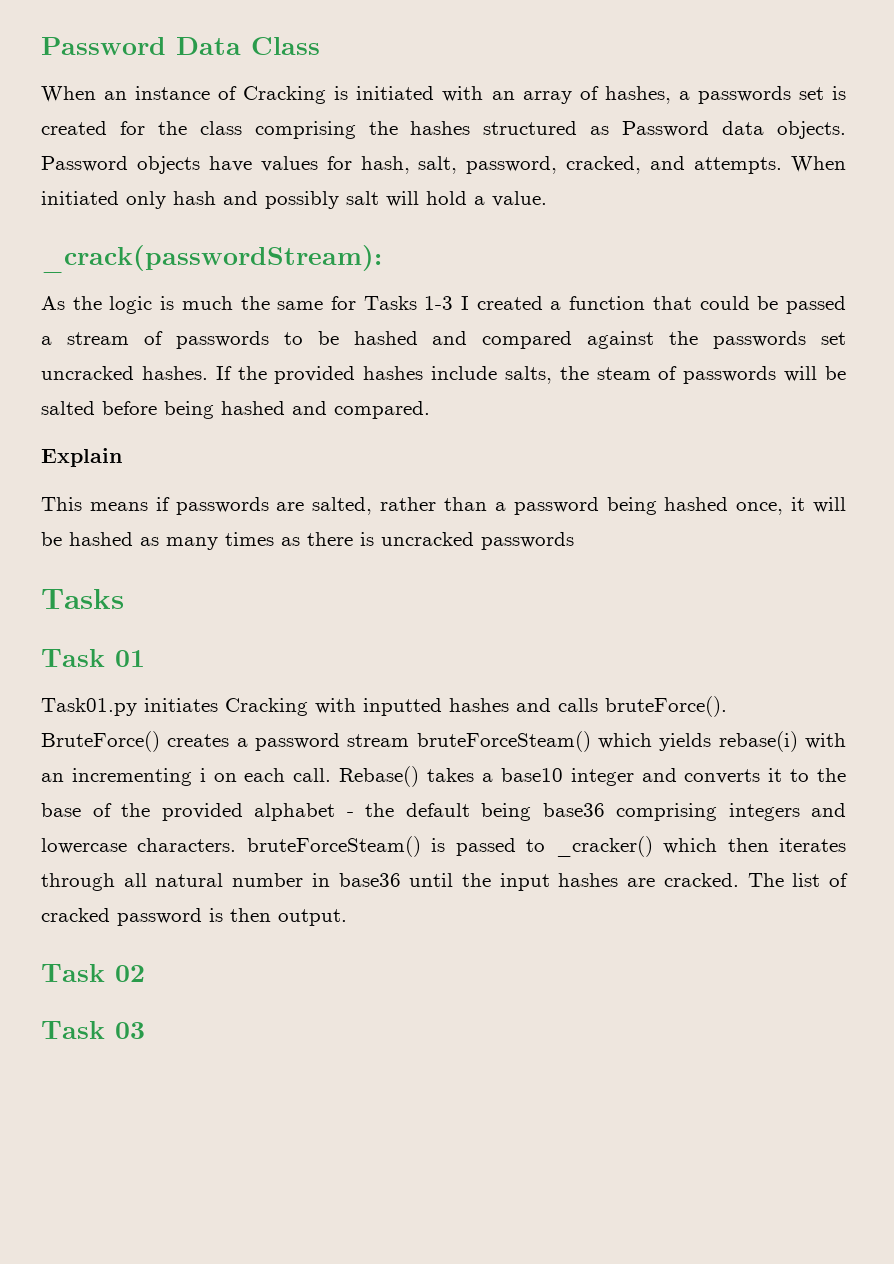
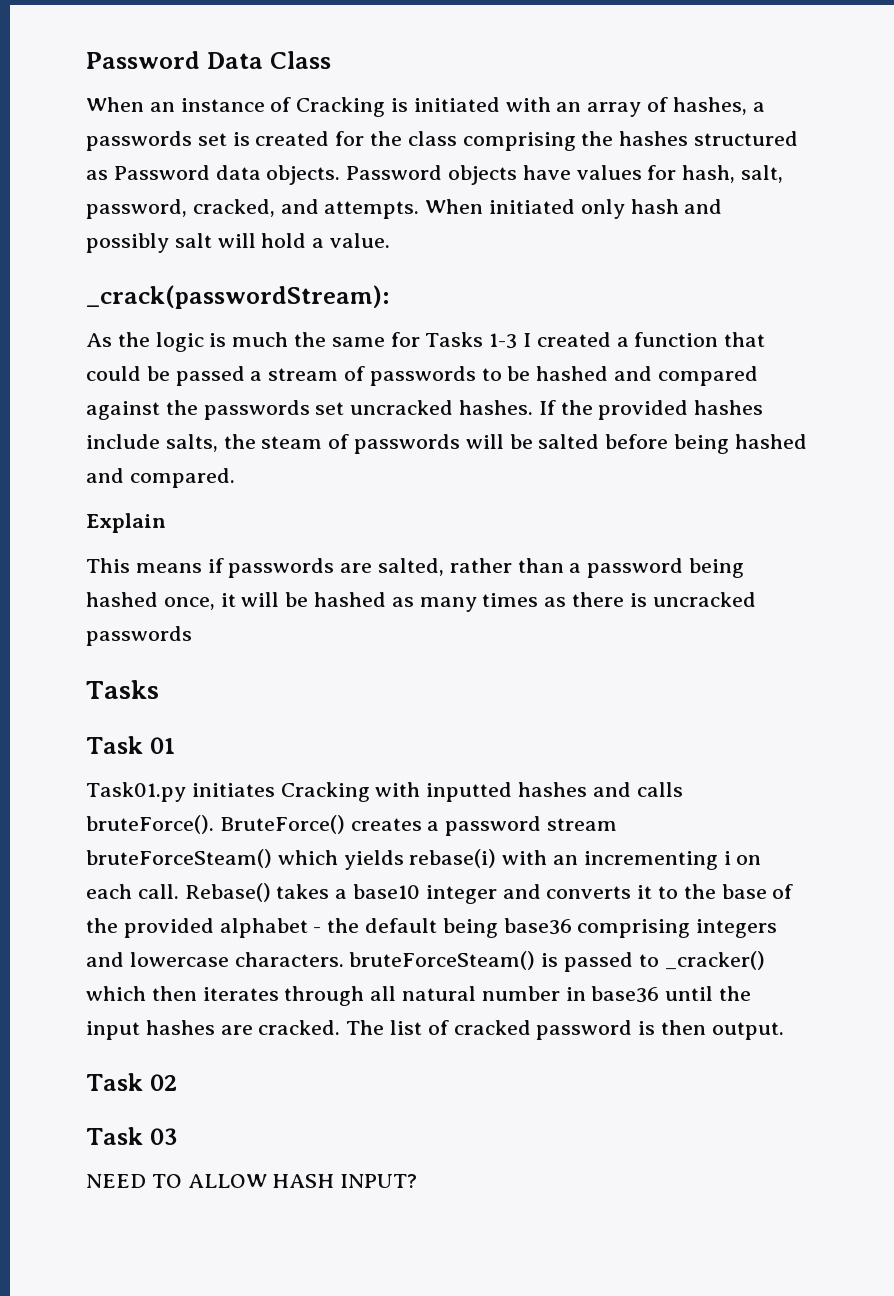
(145, 1030) none -> [86,1174,418,1188] // NEED TO ALLOW HASH INPUT?

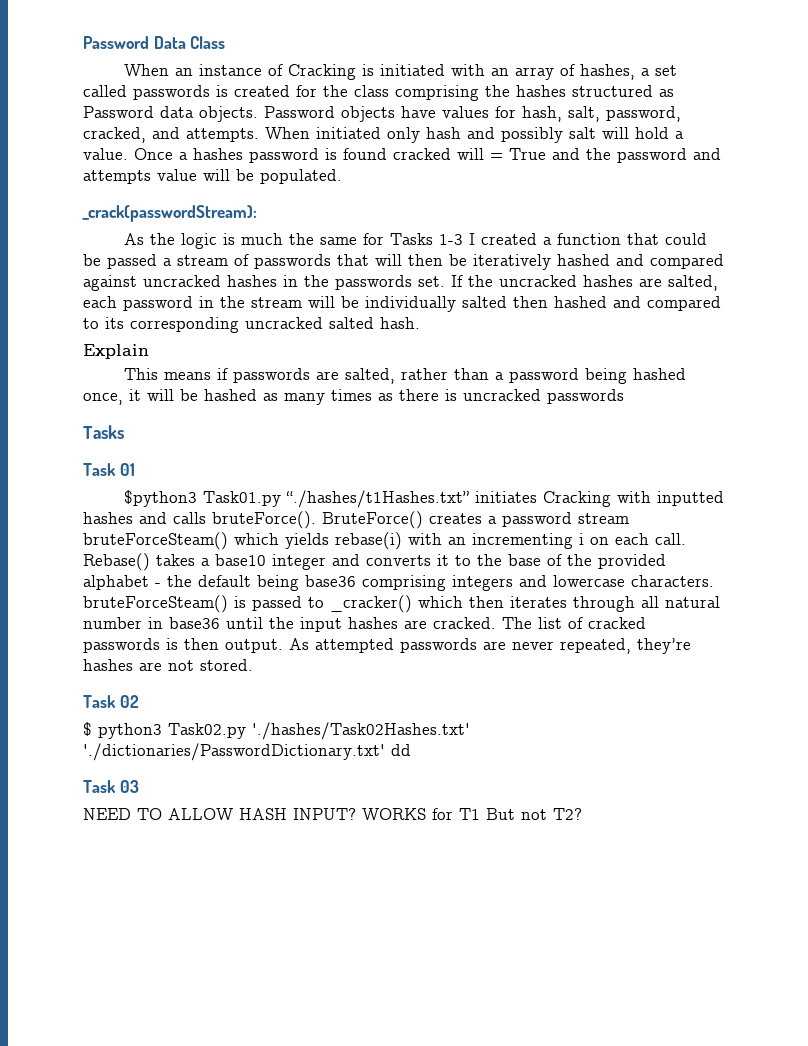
[86,131,227,151] passwords set -> [655,65,678,76] [83,85,210,100] set called passwords
(391, 240) none -> [134,148,721,163] [83,169,342,184] Once a hashes password is found cracked will = True and the password and attempts value will be populated.
[481,366,758,386] [86,400,764,420] [86,434,807,454] [86,468,235,488] to be hashed and compared against the passwords set uncracked hashes. If the provided hashes include salts, the steam of passwords will be salted before being hashed and compared. -> [337,254,724,270] [83,275,718,291] [83,296,721,312] [83,317,420,333] that will then be iteratively hashed and compared against uncracked hashes in the passwords set. If the uncracked hashes are salted, each password in the stream will be individually salted then hashed and compared to its corresponding uncracked salted hash.
[86,782,186,802] Task01.py -> [124,490,470,508] $python3 Task01.py “./hashes/t1Hashes.txt”
[536,1020,633,1040] password -> [83,638,160,653] passwords
[86,1073,177,1091] // Task 02 -> [289,638,691,654] [83,659,253,671] [83,695,139,708] [83,722,470,740] [83,743,411,761] As attempted passwords are never repeated, they’re hashes are not stored. // Task 02 // $ python3 Task02.py './hashes/Task02Hashes.txt' './dictionaries/PasswordDictionary.txt' dd
(418, 1181) none -> [362,808,582,820] WORKS for T1 But not T2?

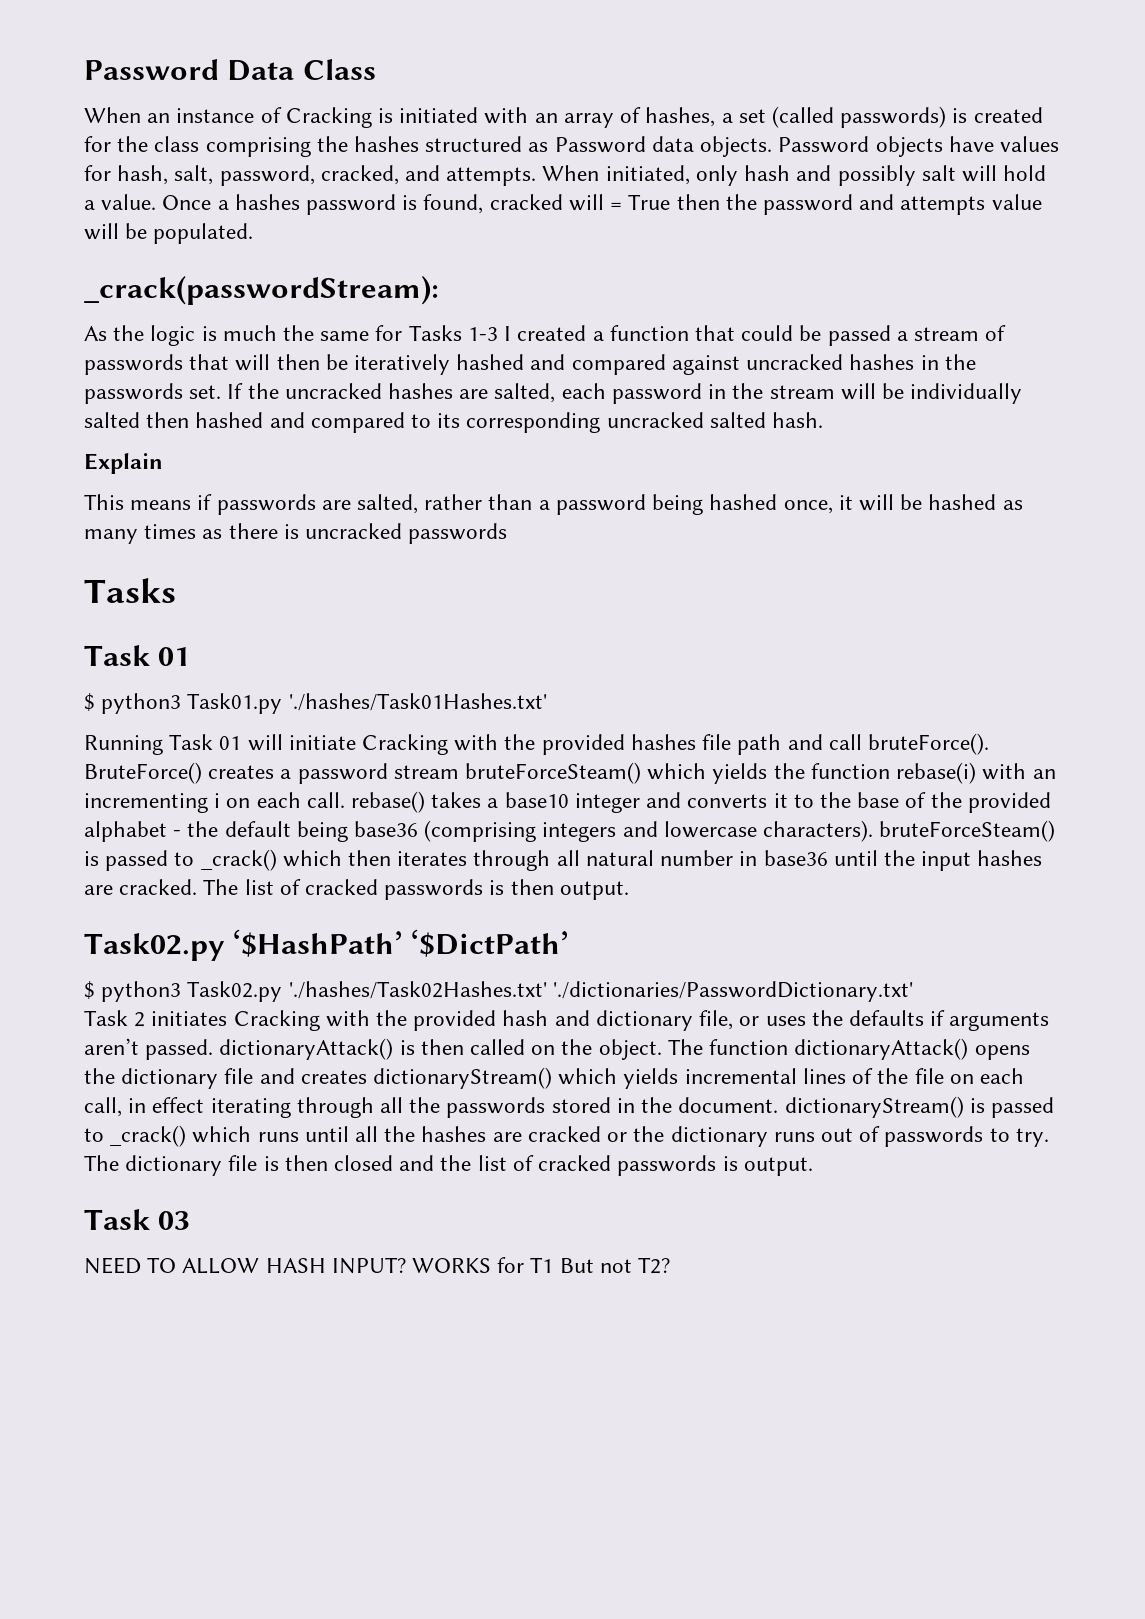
[83,85,210,100] called passwords -> [771,106,947,128] (called passwords)
[316,127,381,139] initiated -> [605,165,690,185] initiated,
[343,148,387,160] found -> [423,194,484,214] found,
[552,148,580,160] and -> [676,194,720,210] then
[124,490,725,508] [83,512,206,524] $python3 Task01.py “./hashes/t1Hashes.txt” initiates Cracking with inputted hashes and calls -> [84,693,547,714] [84,734,862,755] $ python3 Task01.py './hashes/Task01Hashes.txt' // Running Task 01 will initiate Cracking with the provided hashes file path and call
(329, 541) none -> [773,763,890,779] the function
[83,553,150,571] Rebase() -> [351,791,426,813] rebase()
[362,575,446,591] comprising -> [424,820,537,842] (comprising
[631,575,714,587] characters. -> [763,820,874,842] characters).
[330,595,412,613] _cracker() -> [200,849,277,871] _crack()
[289,638,691,654] [83,659,253,671] [83,695,139,708] As attempted passwords are never repeated, they’re hashes are not stored. // Task 02 -> [84,929,568,961] // Task02.py ‘$HashPath’ ‘$DictPath’
[391,744,411,756] dd -> [84,1010,1050,1031] [84,1038,1030,1060] [84,1067,1024,1089] [84,1096,1054,1118] [84,1125,1049,1147] [84,1155,813,1176] // Task 2 initiates Cracking with the provided hash and dictionary file, or uses the defaults if arguments aren’t passed. dictionaryAttack() is then called on the object. The function dictionaryAttack() opens the dictionary file and creates dictionaryStream() which yields incremental lines of the file on each call, in effect iterating through all the passwords stored in the document. dictionaryStream() is passed to _crack() which runs until all the hashes are cracked or the dictionary runs out of passwords to try. The dictionary file is then closed and the list of cracked passwords is output.

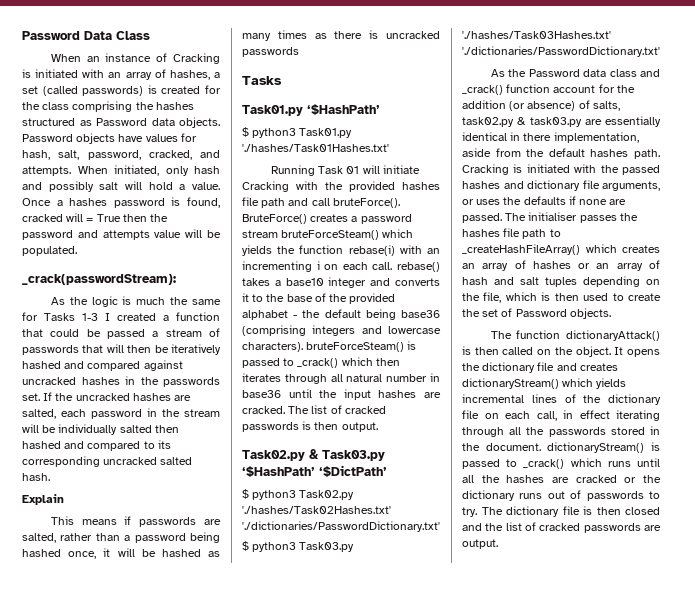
[84,645,191,666] Task 01 -> [242,104,380,116] Task01.py ‘$HashPath’
(225, 947) none -> [309,449,385,461] & Task03.py
[84,1010,734,1031] Task 2 initiates Cracking with the provided hash and dictionary file, -> [242,541,355,552] [462,31,611,39] [462,46,660,57] [490,69,660,77] [462,84,635,95] [462,100,620,111] [462,116,661,127] [462,132,639,143] [462,148,660,159] [462,164,660,175] [462,180,660,191] $ python3 Task03.py './hashes/Task03Hashes.txt' './dictionaries/PasswordDictionary.txt' // As the Password data class and _crack() function account for the addition (or absence) of salts, task02.py & task03.py are essentially identical in there implementation, aside from the default hashes path. Cracking is initiated with the passed hashes and dictionary file arguments,
[949,1012,1050,1031] [84,1038,214,1060] arguments aren’t passed. -> [579,199,627,205] [462,212,638,223] [462,228,561,239] [462,244,660,255] [462,260,660,271] [462,276,660,287] [462,292,661,303] [462,308,611,319] [490,330,561,339] none are passed. The initialiser passes the hashes file path to _createHashFileArray() which creates an array of hashes or an array of hash and salt tuples depending on the file, which is then used to create the set of Password objects. // The function
[667,1038,969,1060] The function dictionaryAttack() -> [614,347,624,355] It
(909, 1076) none -> [608,394,661,405] dictionary
[722,1156,813,1176] [84,1209,191,1230] [84,1257,671,1274] is output. // Task 03 // NEED TO ALLOW HASH INPUT? WORKS for T1 But not T2? -> [644,525,661,531] [462,539,498,549] are output.

